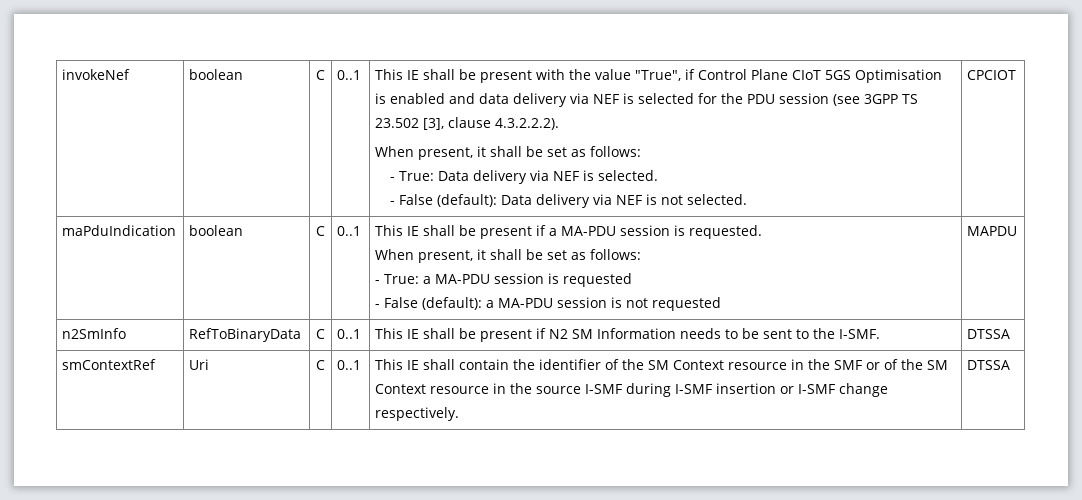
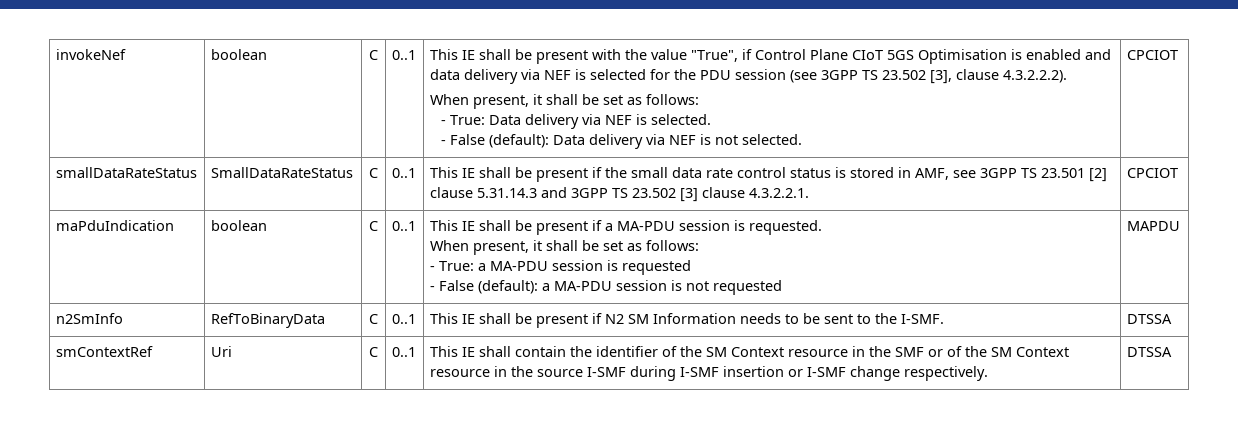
(1017, 75) none -> [55,167,197,178] [210,167,353,178] [369,168,378,178] [391,168,416,178] [429,167,1107,182] [429,187,809,202] [1126,168,1178,178] // smallDataRateStatus | SmallDataRateStatus | C | 0..1 | This IE shall be present if the small data rate control status is stored in AMF, see 3GPP TS 23.501 [2] clause 5.31.14.3 and 3GPP TS 23.502 [3] clause 4.3.2.2.1. | CPCIOT

